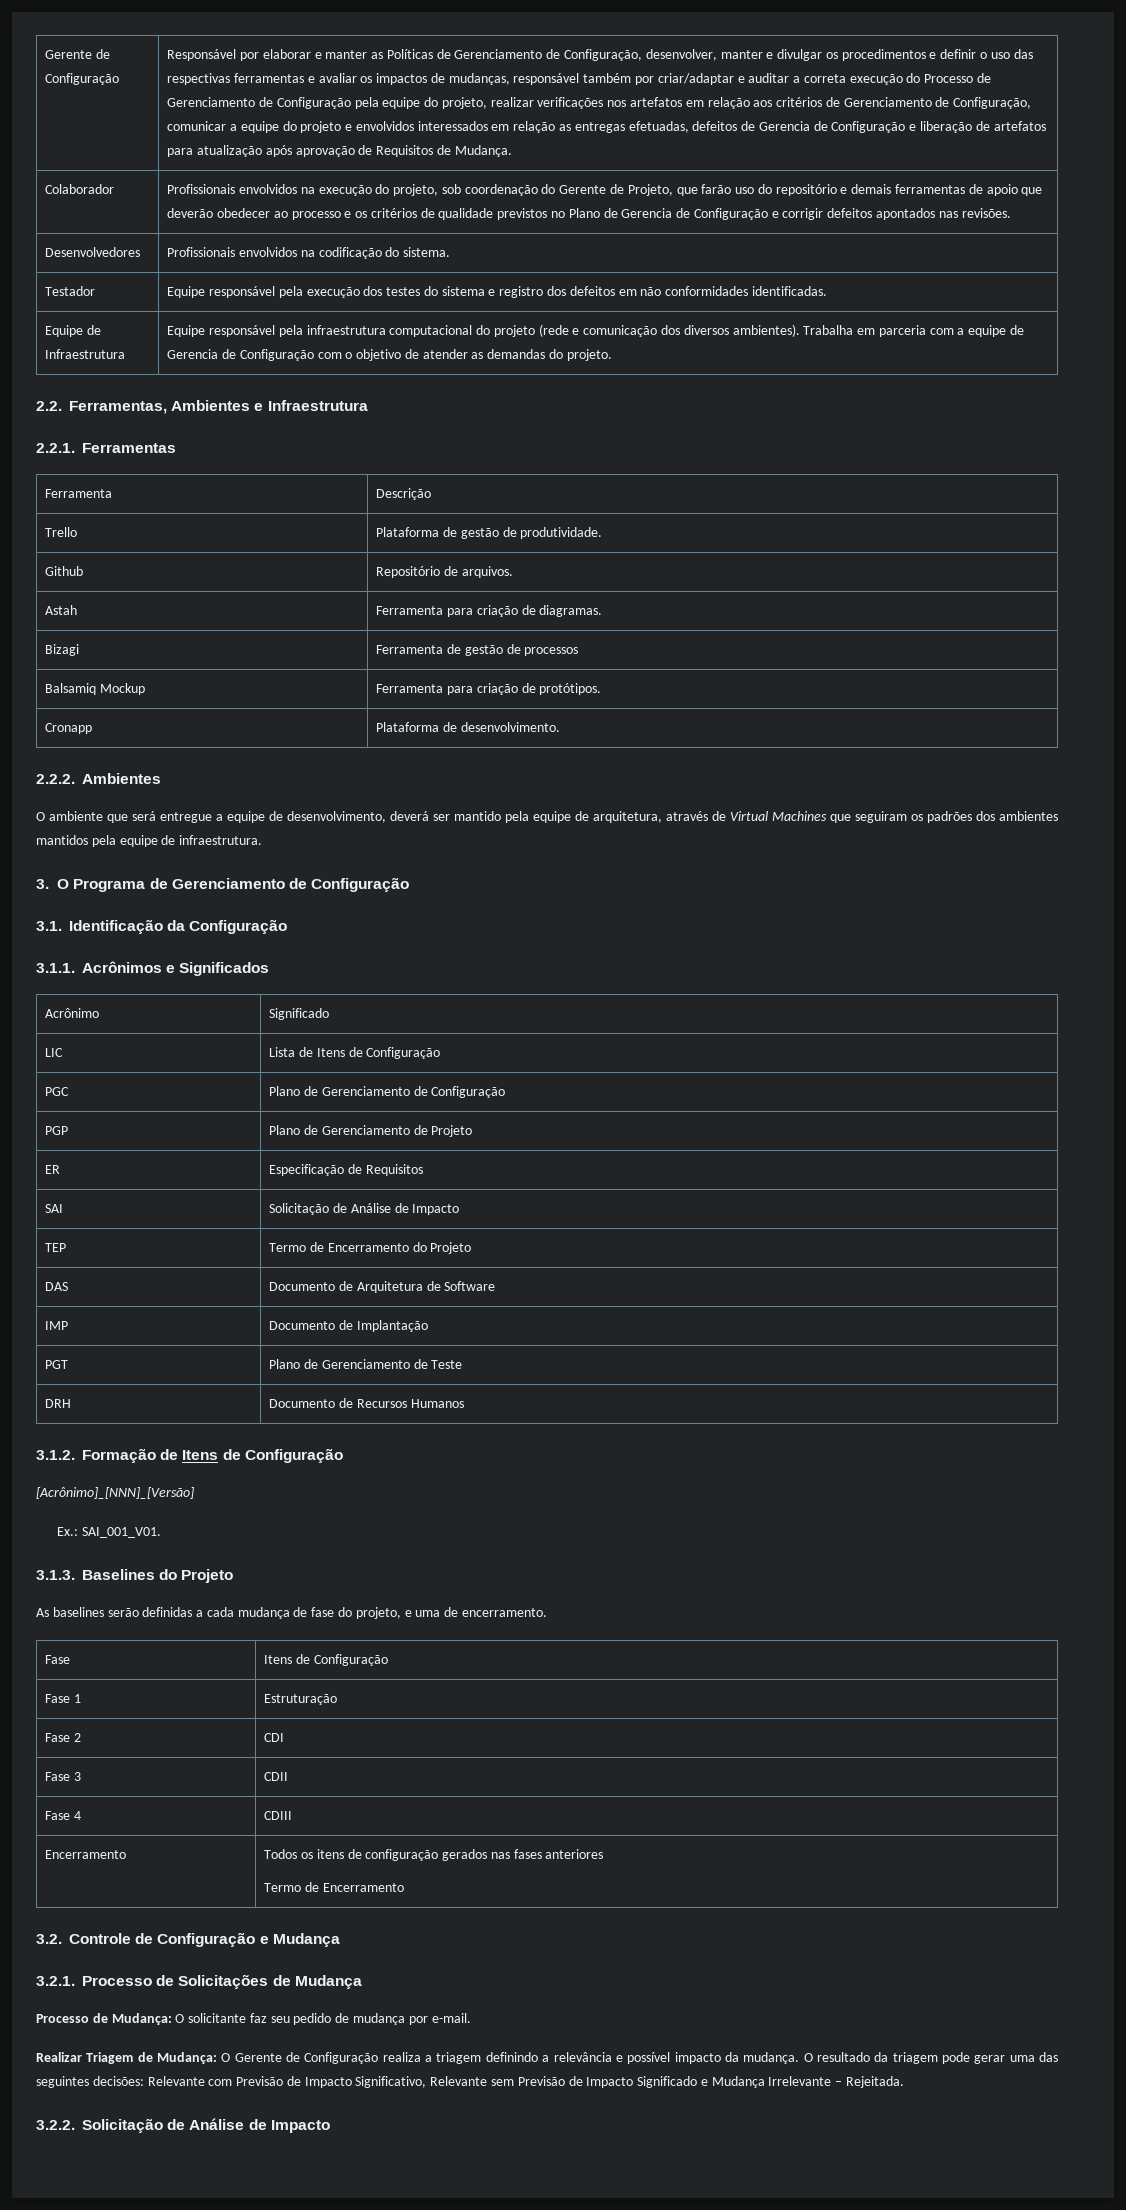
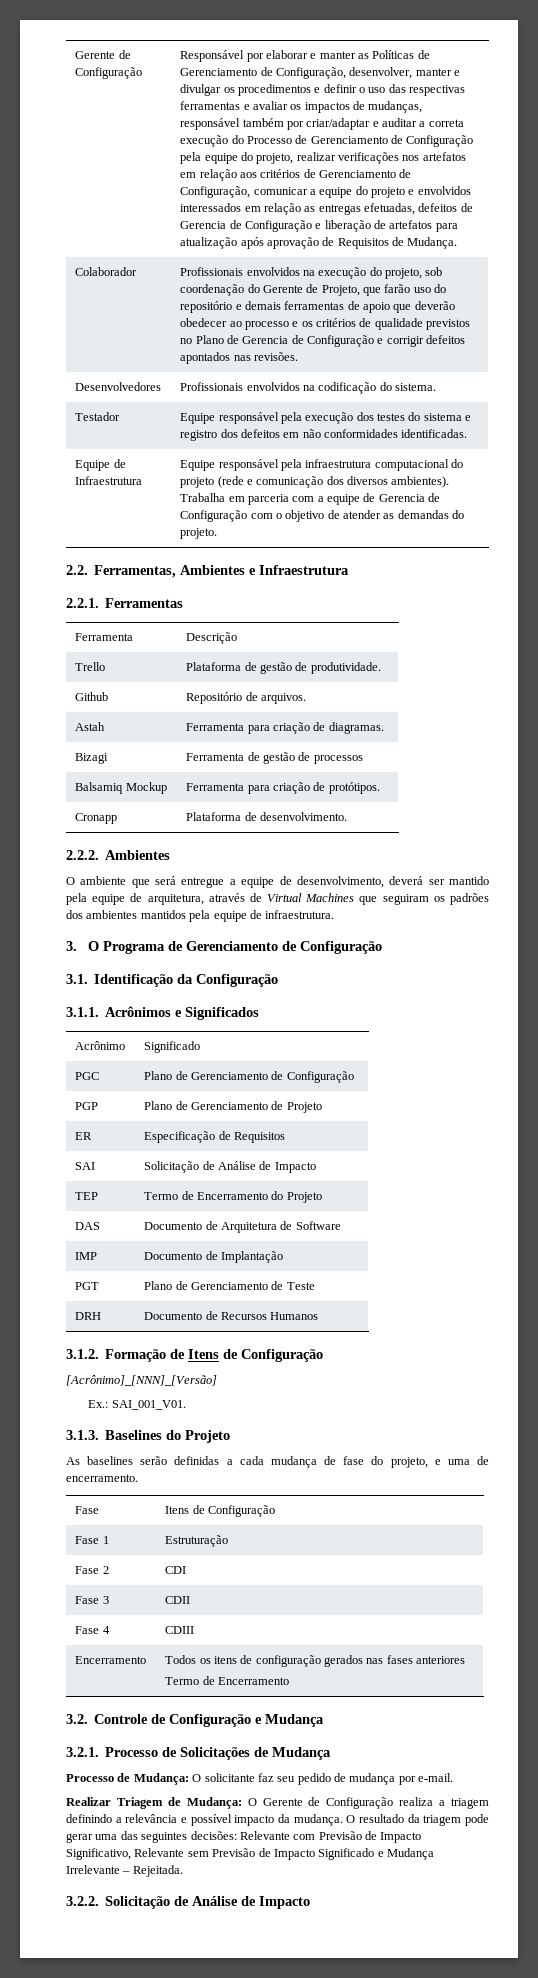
[45,1048,64,1057] [269,1047,441,1059] // LIC | Lista de Itens de Configuração -> (201, 1047) none

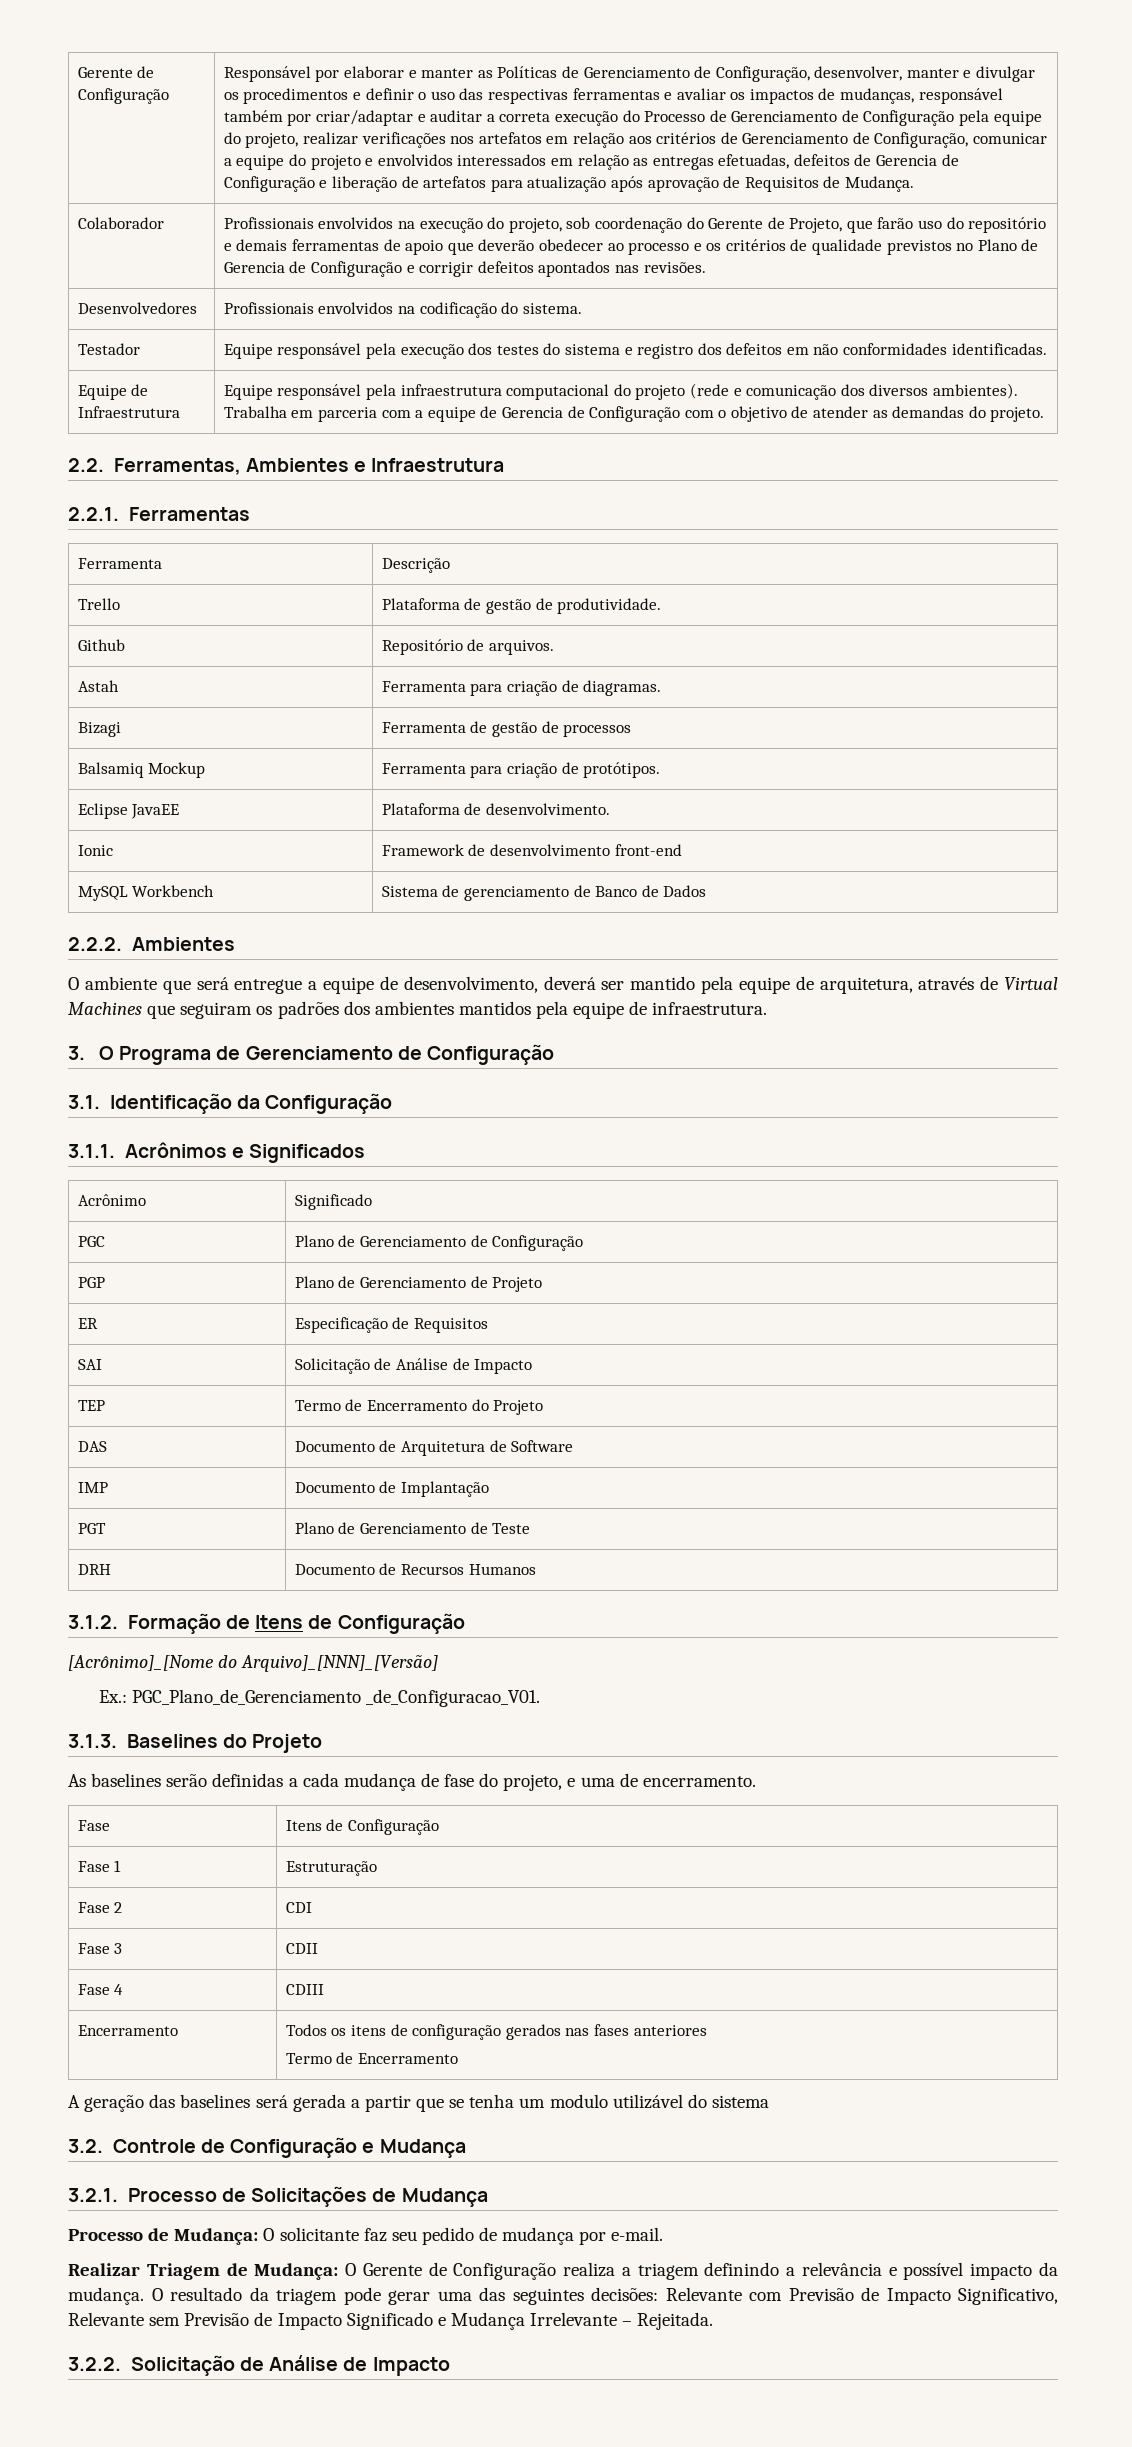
[75,813,118,824] Cronapp -> [77,803,180,819] Eclipse JavaEE
(347, 816) none -> [77,845,113,856] [381,844,682,856] [77,885,215,901] [381,885,707,901] // Ionic | Framework de desenvolvimento front-end // MySQL Workbench | Sistema de gerenciamento de Banco de Dados
[66,1375,217,1386] [Acrônimo]_[NNN]_[Versão] -> [68,1654,439,1672] [Acrônimo]_[Nome do Arquivo]_[NNN]_[Versão]
[111,1400,186,1410] SAI_001_V01. -> [131,1689,541,1707] PGC_Plano_de_Gerenciamento _de_Configuracao_V01.
(289, 1681) none -> [68,2094,769,2112] // A geração das baselines será gerada a partir que se tenha um modulo utilizável do sistema

